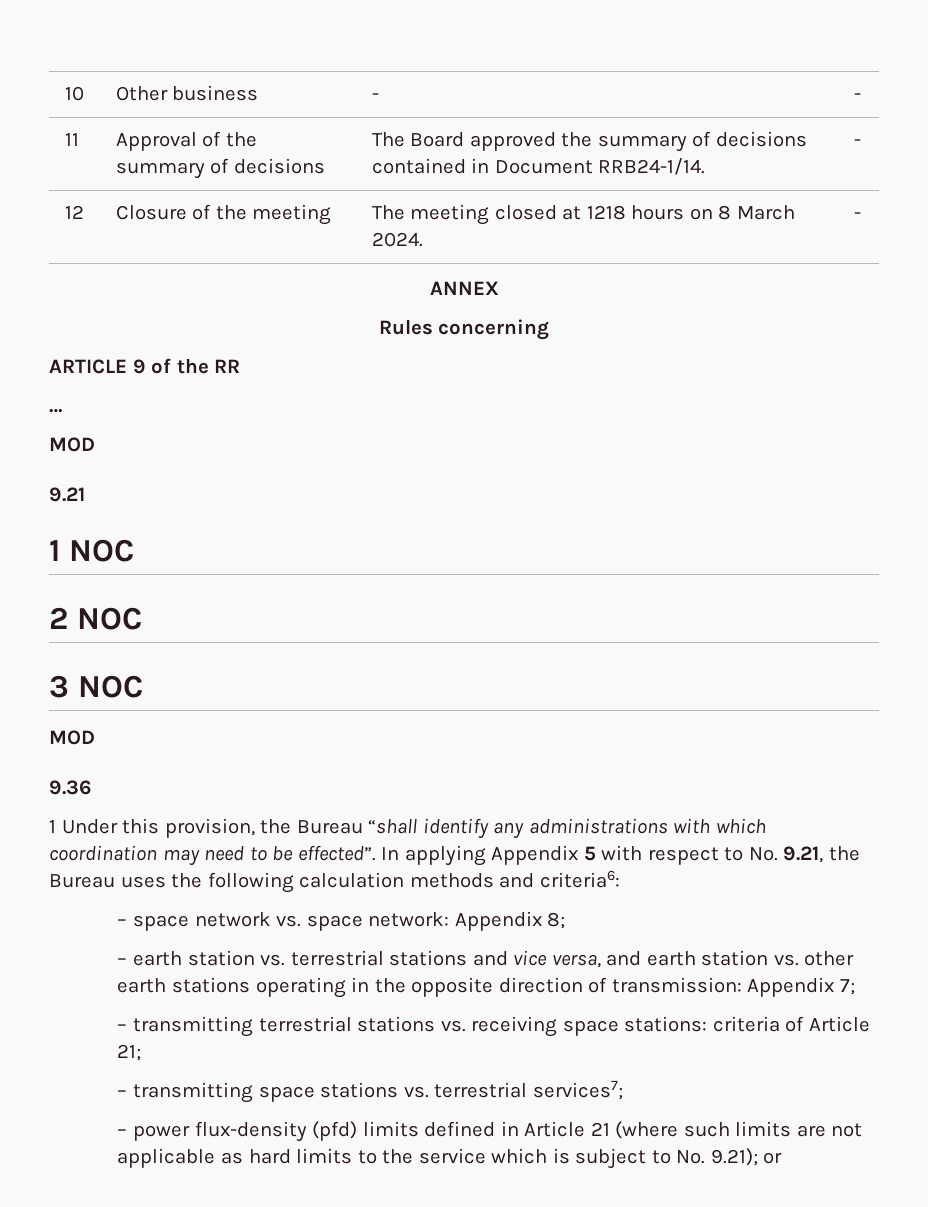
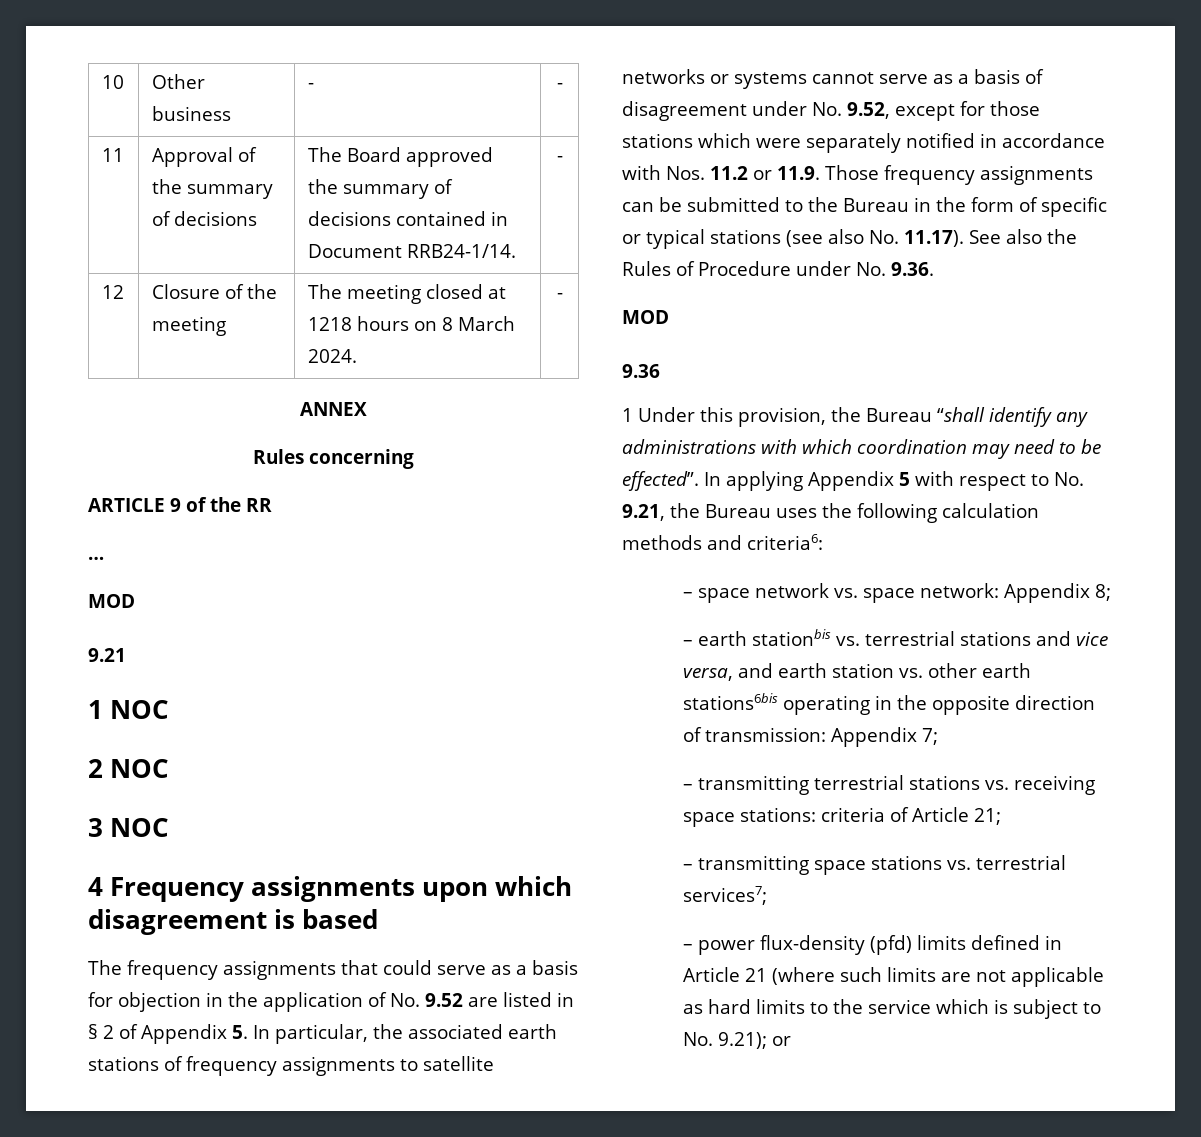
(143, 686) none -> [88,876,573,902] [88,909,379,935] [88,960,578,980] [88,992,574,1012] [88,1024,557,1044] [88,1056,494,1076] [622,69,1044,89] [622,101,1040,121] [622,133,1105,153] [622,165,1093,185] [622,197,1107,217] [622,229,1077,249] [622,261,934,276] // 4 Frequency assignments upon which disagreement is based // The frequency assignments that could serve as a basis for objection in the application of No. 9.52 are listed in § 2 of Appendix 5. In particular, the associated earth stations of frequency assignments to satellite networks or systems cannot serve as a basis of disagreement under No. 9.52, except for those stations which were separately notified in accordance with Nos. 11.2 or 11.9. Those frequency assignments can be submitted to the Bureau in the form of specific or typical stations (see also No. 11.17). See also the Rules of Procedure under No. 9.36.
[187,950,255,966] station -> [752,629,832,646] stationbis
[172,977,251,993] stations -> [683,693,779,710] stations6bis

